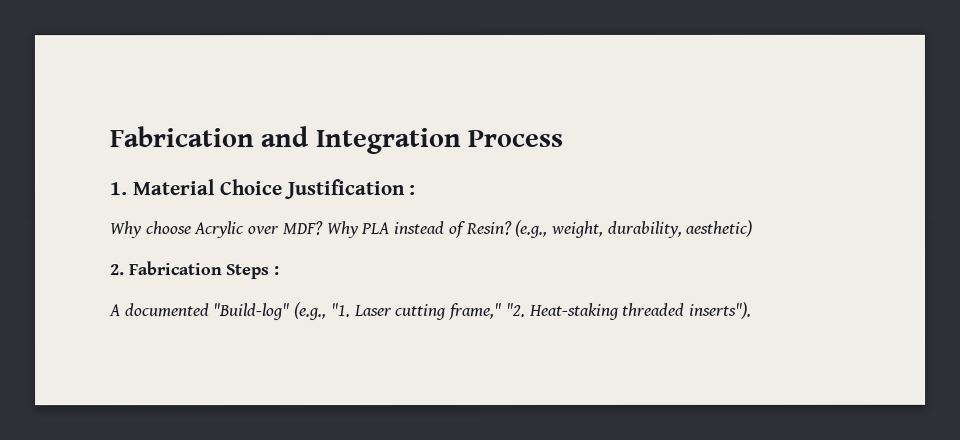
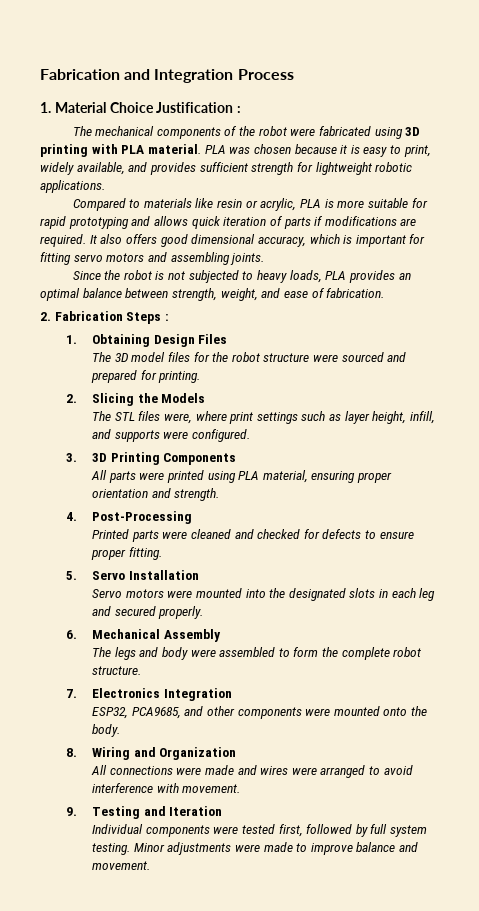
[110,219,754,239] [110,261,281,280] [109,301,752,321] Why choose Acrylic over MDF? Why PLA instead of Resin? (e.g., weight, durability, aesthetic) // 2. Fabrication Steps : // A documented "Build-log" (e.g., "1. Laser cutting frame," "2. Heat-staking threaded inserts"). -> [72,126,421,139] [40,144,431,157] [40,162,413,175] [40,180,105,193] [72,198,428,211] [40,216,417,229] [40,234,426,247] [40,252,265,265] [72,270,411,283] [40,288,385,301] [40,311,169,324] [65,334,228,347] [91,352,407,362] [90,370,201,383] [65,393,206,406] [91,411,436,424] [91,429,250,442] [65,452,237,465] [90,470,393,483] [91,488,220,501] [65,511,192,524] [91,529,414,542] [90,547,162,560] [65,570,199,580] [91,588,436,601] [91,606,204,619] [65,629,221,642] [91,647,422,660] [91,666,141,675] [65,688,232,701] [91,706,428,719] [91,724,120,737] [65,747,237,760] [90,765,413,778] [91,783,241,793] [65,806,223,819] [91,824,428,837] [91,842,419,855] [91,861,150,870] The mechanical components of the robot were fabricated using 3D printing with PLA material. PLA was chosen because it is easy to print, widely available, and provides sufficient strength for lightweight robotic applications. // Compared to materials like resin or acrylic, PLA is more suitable for rapid prototyping and allows quick iteration of parts if modifications are required. It also offers good dimensional accuracy, which is important for fitting servo motors and assembling joints. // Since the robot is not subjected to heavy loads, PLA provides an optimal balance between strength, weight, and ease of fabrication. // 2. Fabrication Steps : // 1. Obtaining Design Files // The 3D model files for the robot structure were sourced and prepared for printing. // 2. Slicing the Models // The STL files were, where print settings such as layer height, infill, and supports were configured. // 3. 3D Printing Components // All parts were printed using PLA material, ensuring proper orientation and strength. // 4. Post-Processing // Printed parts were cleaned and checked for defects to ensure proper fitting. // 5. Servo Installation // Servo motors were mounted into the designated slots in each leg and secured properly. // 6. Mechanical Assembly // The legs and body were assembled to form the complete robot structure. // 7. Electronics Integration // ESP32, PCA9685, and other components were mounted onto the body. // 8. Wiring and Organization // All connections were made and wires were arranged to avoid interference with movement. // 9. Testing and Iteration // Individual components were tested first, followed by full system testing. Minor adjustments were made to improve balance and movement.

